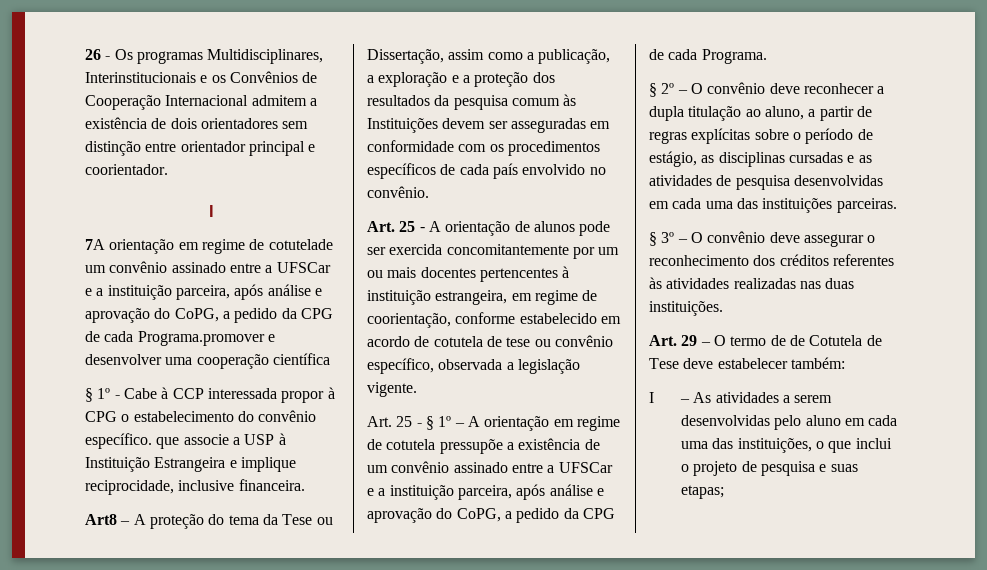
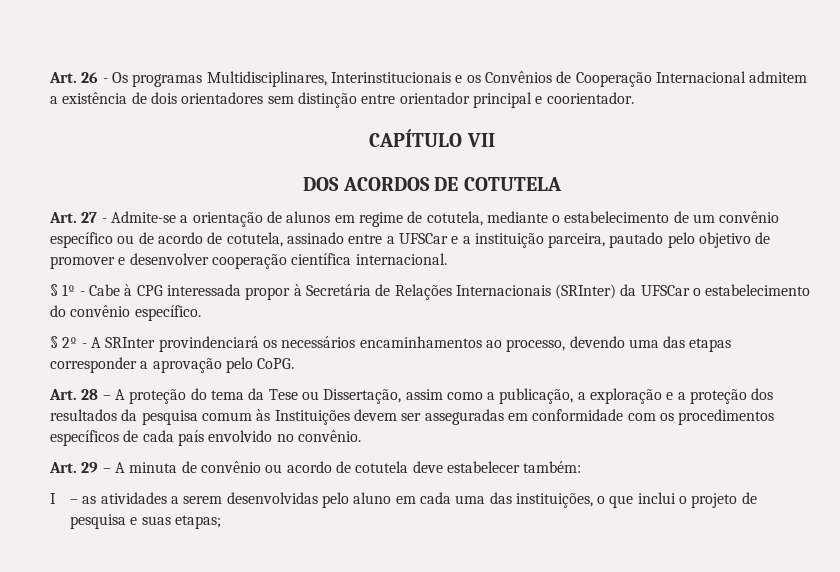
(85, 54) none -> [49,72,77,83] Art.
[209,205,214,217] [85,239,333,254] [85,261,331,273] [85,284,322,300] [85,308,333,323] [85,331,265,346] I // 7A orientação em regime de cotutelade um convênio assinado entre a UFSCar e a instituição parceira, após análise e aprovação do CoPG, a pedido da CPG de cada Programa.promover -> [369,129,495,147] [303,177,562,191] [49,211,780,227] [50,232,771,248] [50,256,115,269] CAPÍTULO VII // DOS ACORDOS DE COTUTELA // Art. 27 - Admite-se a orientação de alunos em regime de cotutela, mediante o estabelecimento de um convênio específico ou de acordo de cotutela, assinado entre a UFSCar e a instituição parceira, pautado pelo objetivo de promover
[165,357,193,365] uma -> (209, 259) none
(330, 359) none -> [355,253,447,265] internacional.
[172,388,204,399] CCP -> [136,285,163,296] CPG
[85,411,117,422] CPG -> [305,284,690,300] Secretária de Relações Internacionais (SRInter) da UFSCar
[156,433,286,449] [85,457,296,472] [85,479,305,495] [85,514,117,525] que associe a USP à Instituição Estrangeira e implique reciprocidade, inclusive financeira. // Art8 -> [50,336,732,352] [50,357,295,373] [49,389,99,400] // § 2º - A SRInter provindenciará os necessários encaminhamentos ao processo, devendo uma das etapas corresponder a aprovação pelo CoPG. // Art. 28
[399,221,611,236] [367,244,620,259] [367,266,570,282] [367,290,598,305] [367,312,621,328] [367,335,613,347] [367,358,580,374] [367,382,417,397] [367,416,620,431] [367,438,600,454] [367,461,613,473] [367,484,604,500] [367,508,615,523] [649,49,767,64] [649,82,885,97] [649,106,872,121] [649,128,873,144] [649,151,872,167] [649,175,883,190] [649,198,897,213] [649,231,876,247] [649,254,894,266] [649,277,855,289] [649,301,723,316] [649,335,882,346] [649,358,679,369] 25 - A orientação de alunos pode ser exercida concomitantemente por um ou mais docentes pertencentes à instituição estrangeira, em regime de coorientação, conforme estabelecido em acordo de cotutela de tese ou convênio específico, observada a legislação vigente. // Art. 25 - § 1º – A orientação em regime de cotutela pressupõe a existência de um convênio assinado entre a UFSCar e a instituição parceira, após análise e aprovação do CoPG, a pedido da CPG de cada Programa. // § 2º – O convênio deve reconhecer a dupla titulação ao aluno, a partir de regras explícitas sobre o período de estágio, as disciplinas cursadas e as atividades de pesquisa desenvolvidas em cada uma das instituições parceiras. // § 3º – O convênio deve assegurar o reconhecimento dos créditos referentes às atividades realizadas nas duas instituições. // Art. 29 – O termo de de Cotutela de Tese -> [81,461,409,473] 29 – A minuta de convênio ou acordo de cotutela
[693,392,712,403] As -> [82,496,97,504] as

